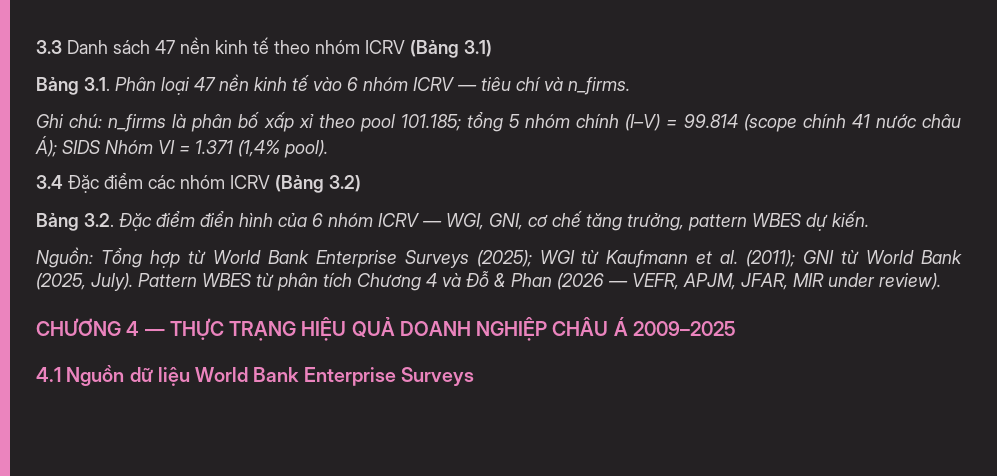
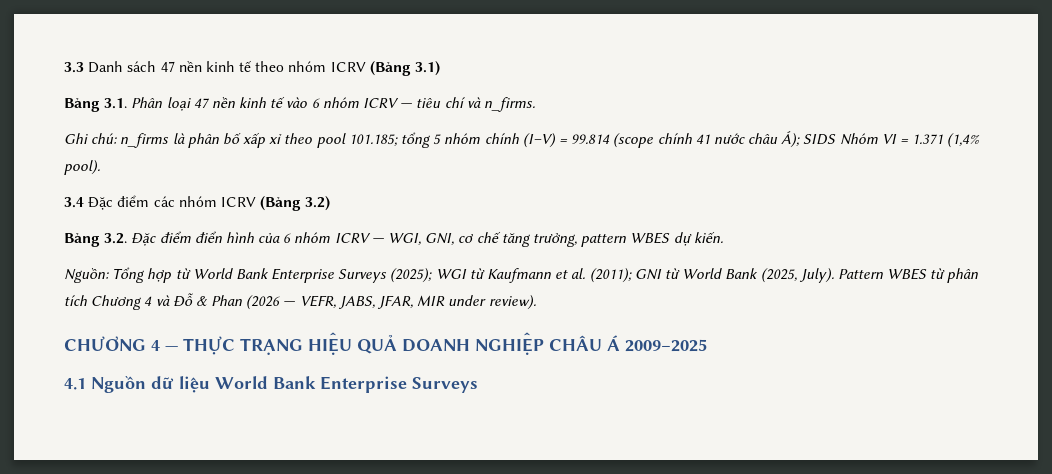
[683,273,736,290] APJM, -> [337,296,375,309] JABS,

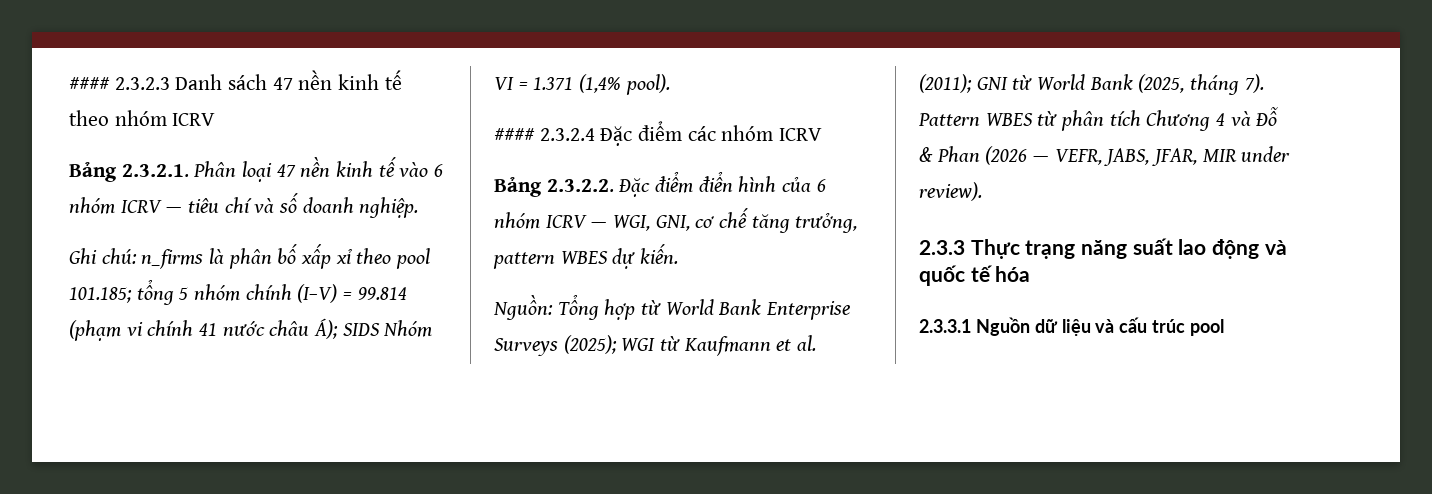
[64,62,84,73] 3.3 -> [69,77,170,90] #### 2.3.2.3
[369,61,441,76] [64,98,128,112] (Bảng 3.1) // Bảng 3.1. -> [69,162,189,182] // Bảng 2.3.2.1.
[483,97,535,112] n_firms. -> [279,192,419,218] số doanh nghiệp.
[613,133,654,148] (scope -> [69,320,143,341] (phạm vi
[64,197,84,208] 3.4 -> [494,128,595,141] #### 2.3.2.4
[260,196,331,211] [64,233,128,247] (Bảng 3.2) // Bảng 3.2. -> [494,177,614,197] // Bảng 2.3.2.2.
[798,268,834,283] July). -> [1190,74,1264,95] tháng 7).
[64,332,707,355] [64,376,478,393] CHƯƠNG 4 — THỰC TRẠNG HIỆU QUẢ DOANH NGHIỆP CHÂU Á 2009–2025 // 4.1 Nguồn dữ liệu World Bank Enterprise Surveys -> [919,238,1287,259] [919,265,1031,286] [919,317,1225,336] 2.3.3 Thực trạng năng suất lao động và quốc tế hóa // 2.3.3.1 Nguồn dữ liệu và cấu trúc pool

